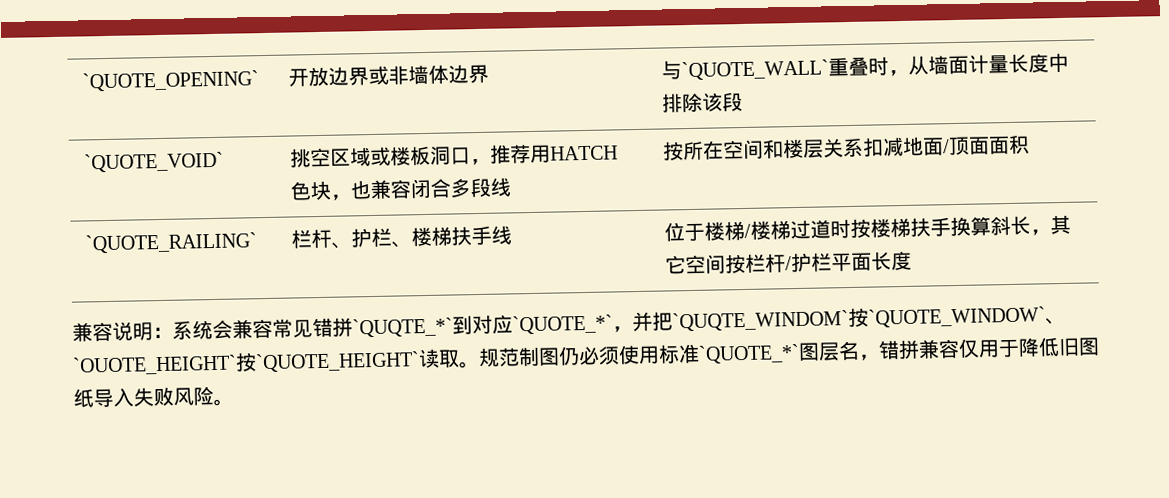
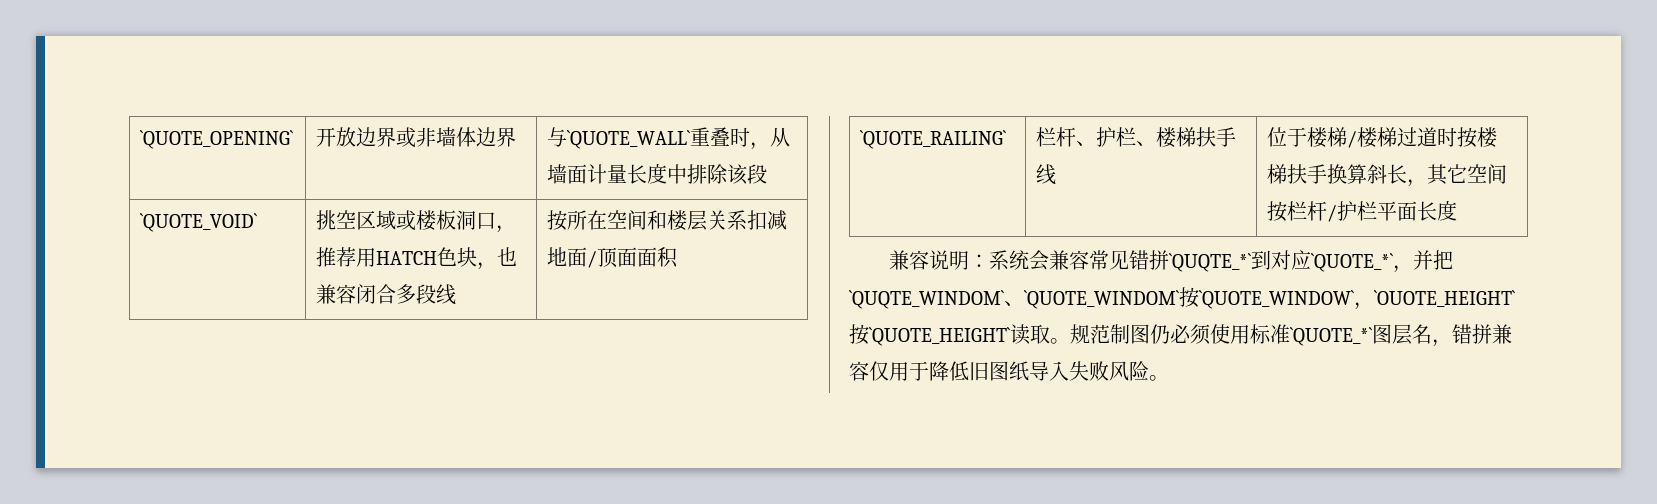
[848,306,1066,328] 按`QUOTE_WINDOW`、 -> [1004,287,1374,310] 、`QUOTE_WINDOM`按`QUOTE_WINDOW`，

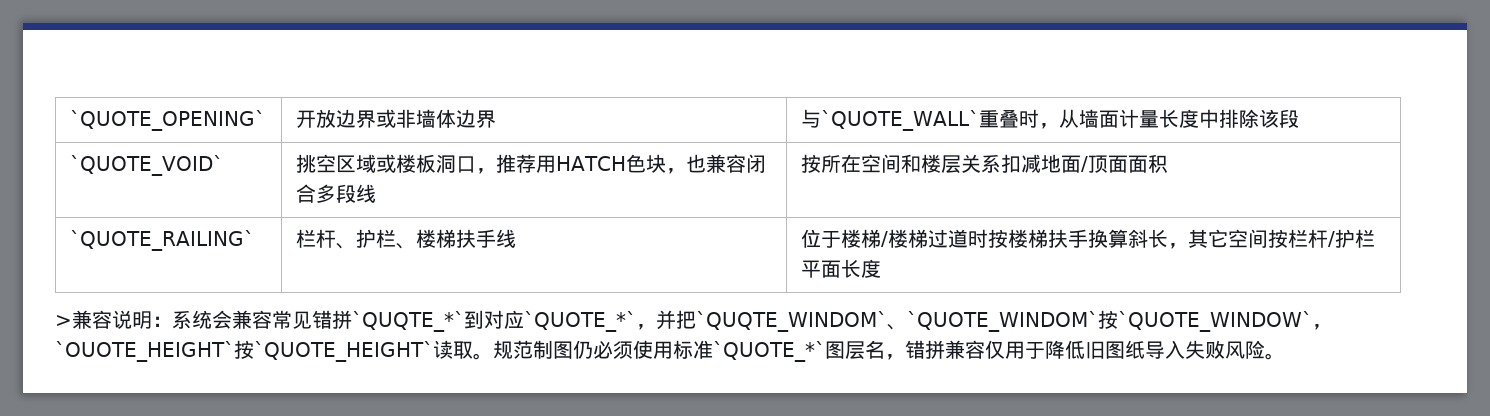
(1458, 210) none -> [55,315,72,327] >

